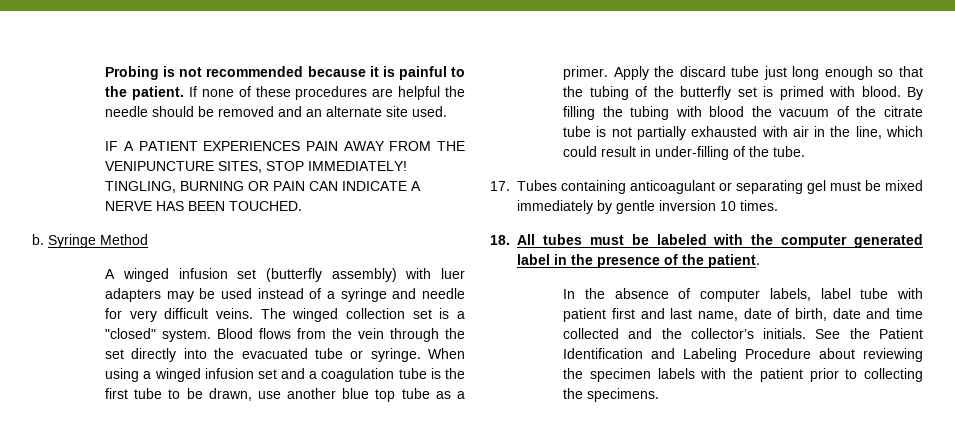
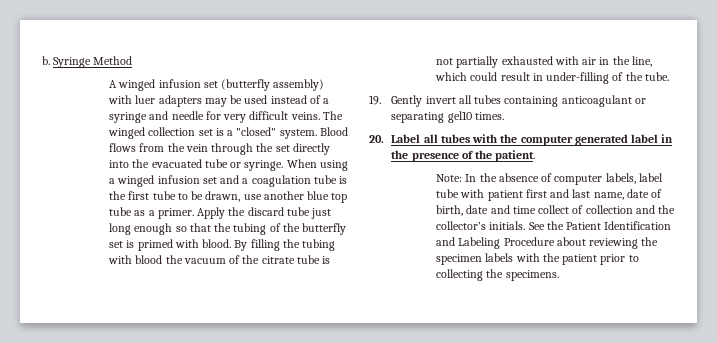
[105,66,466,80] [105,86,465,100] [105,106,448,117] [105,141,465,151] [105,161,408,173] [105,181,422,193] [105,201,303,211] Probing is not recommended because it is painful to the patient. If none of these procedures are helpful the needle should be removed and an alternate site used. // IF A PATIENT EXPERIENCES PAIN AWAY FROM THE VENIPUNCTURE SITES, STOP IMMEDIATELY! TINGLING, BURNING OR PAIN CAN INDICATE A NERVE HAS BEEN TOUCHED. // -> (42, 60) none
[490,180,923,194] [517,200,778,214] [490,234,707,245] 17. Tubes containing anticoagulant or separating gel must be mixed immediately by gentle inversion 10 times. // 18. All tubes must be labeled -> [369,95,646,107] [391,111,504,123] [369,134,470,143] 19. Gently invert all tubes containing anticoagulant or separating gel10 times. // 20. Label all tubes
(760, 261) none -> [436,174,463,182] Note:
[563,328,620,339] collected -> [538,205,633,214] collect of collection

